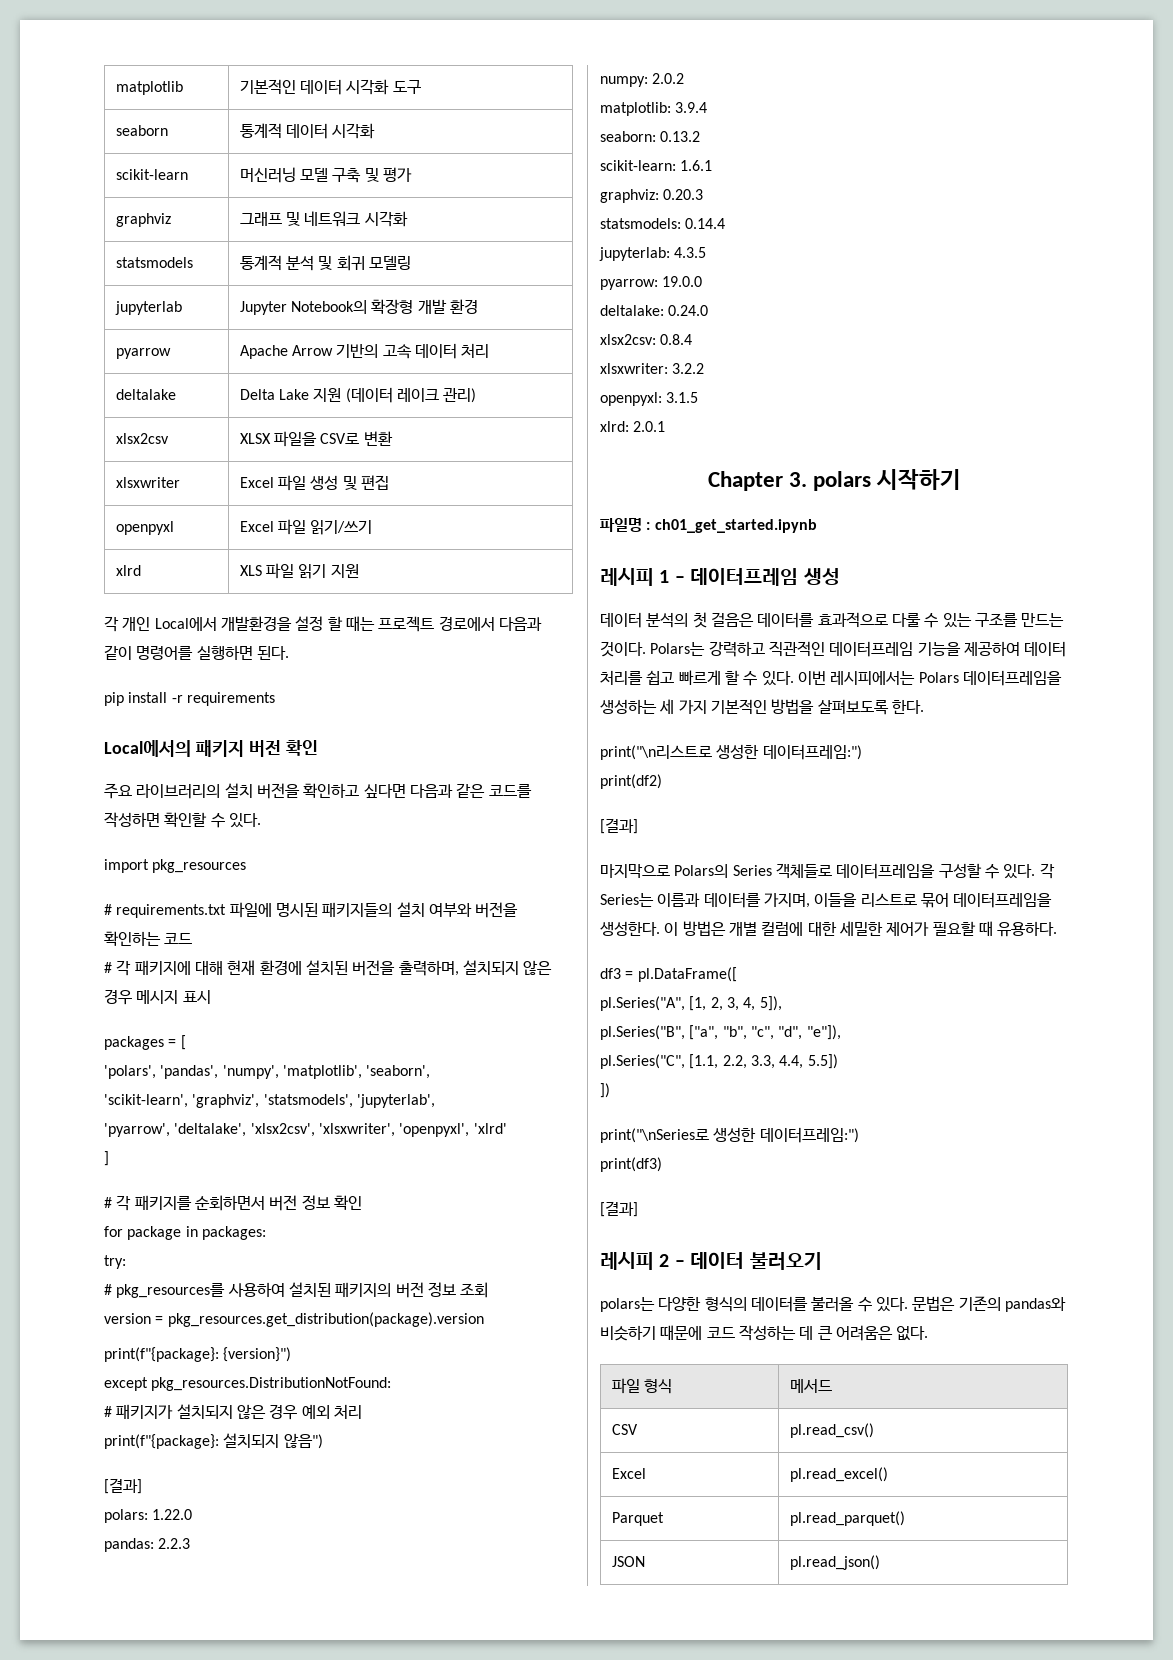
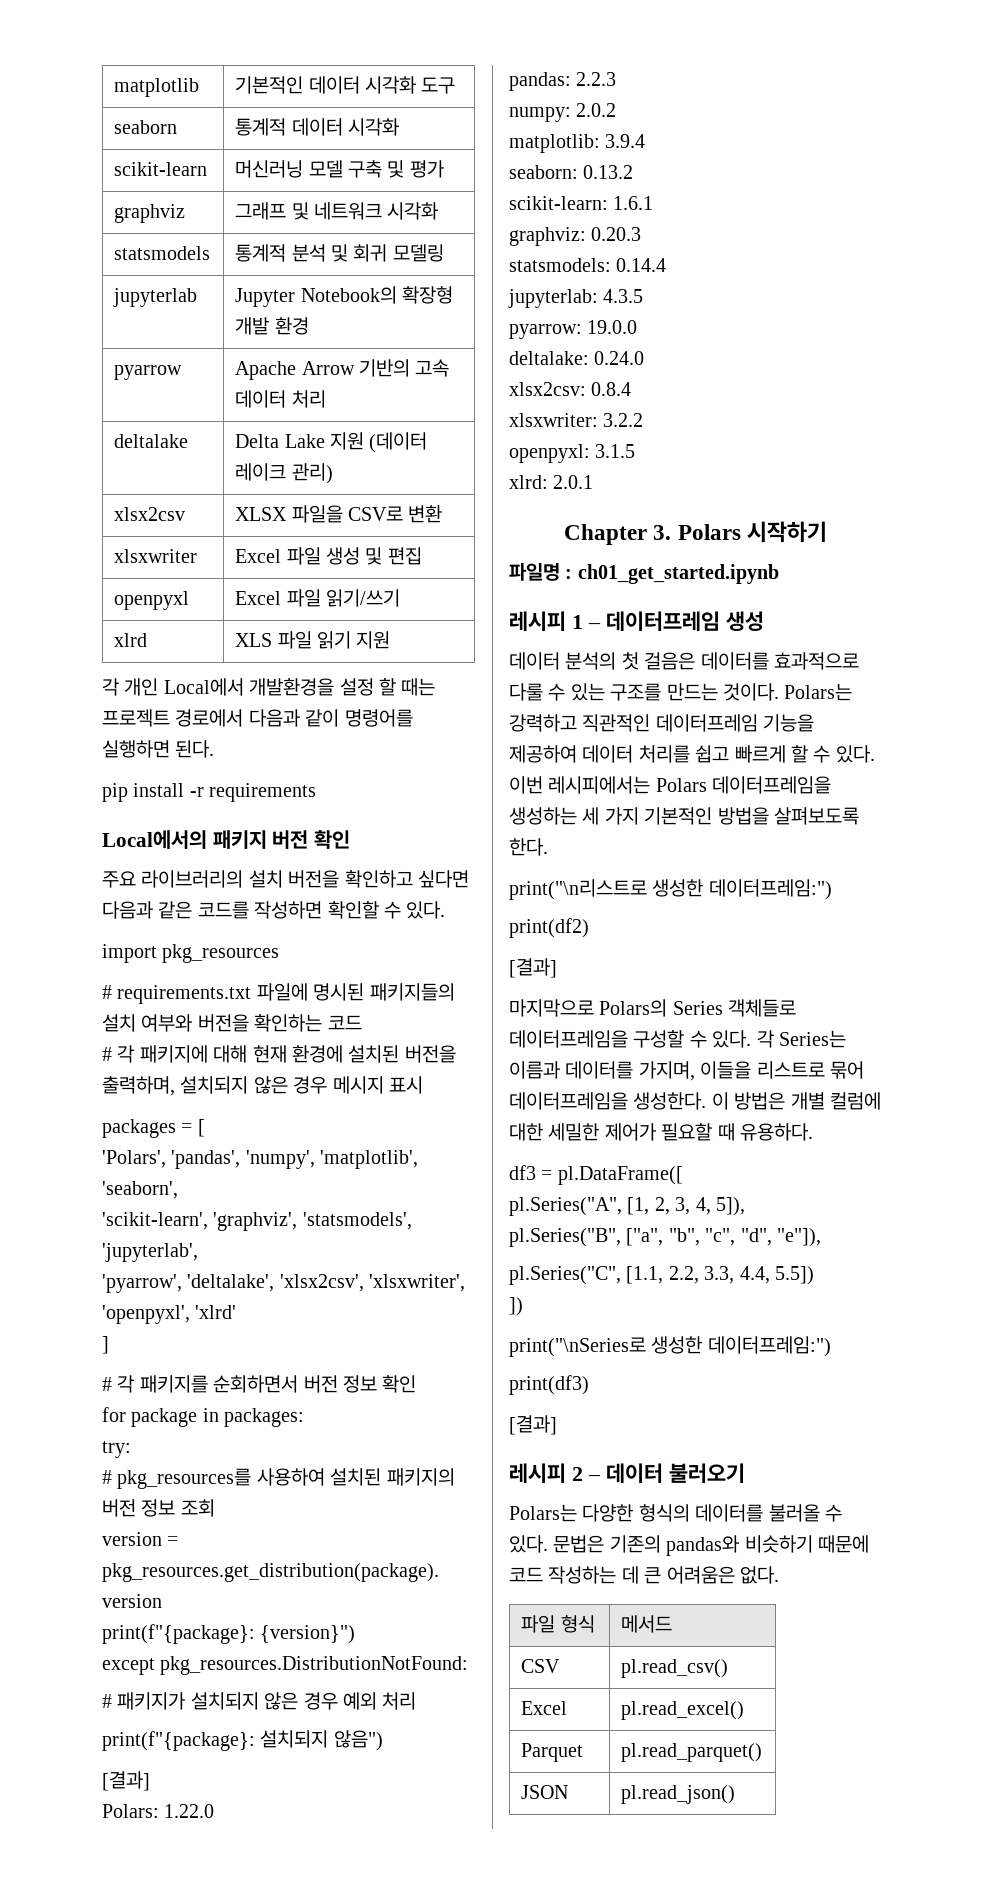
[104,1065,156,1079] 'polars', -> [102,1150,166,1168] 'Polars',
[104,1509,148,1523] polars: -> [102,1804,159,1818] Polars:
[813,471,872,491] polars -> [677,524,741,540] Polars
[600,1297,655,1312] polars는 -> [509,1504,577,1522] Polars는

